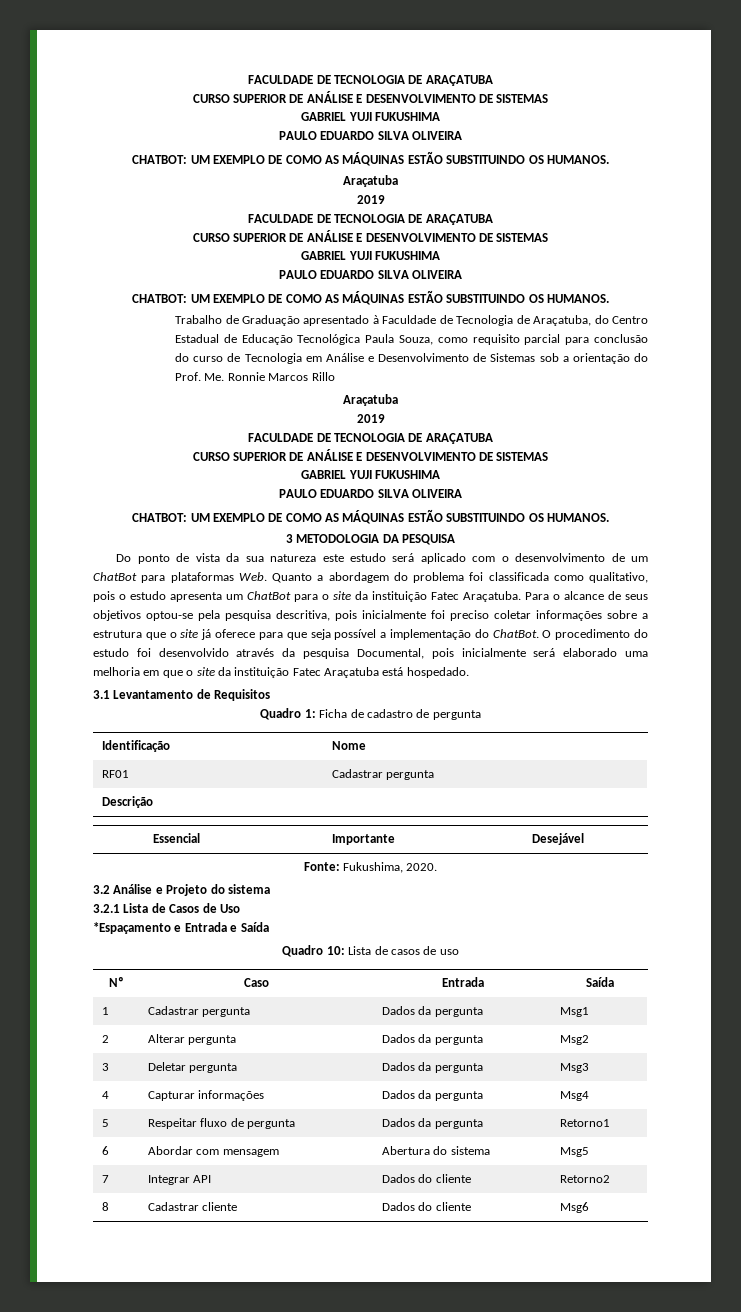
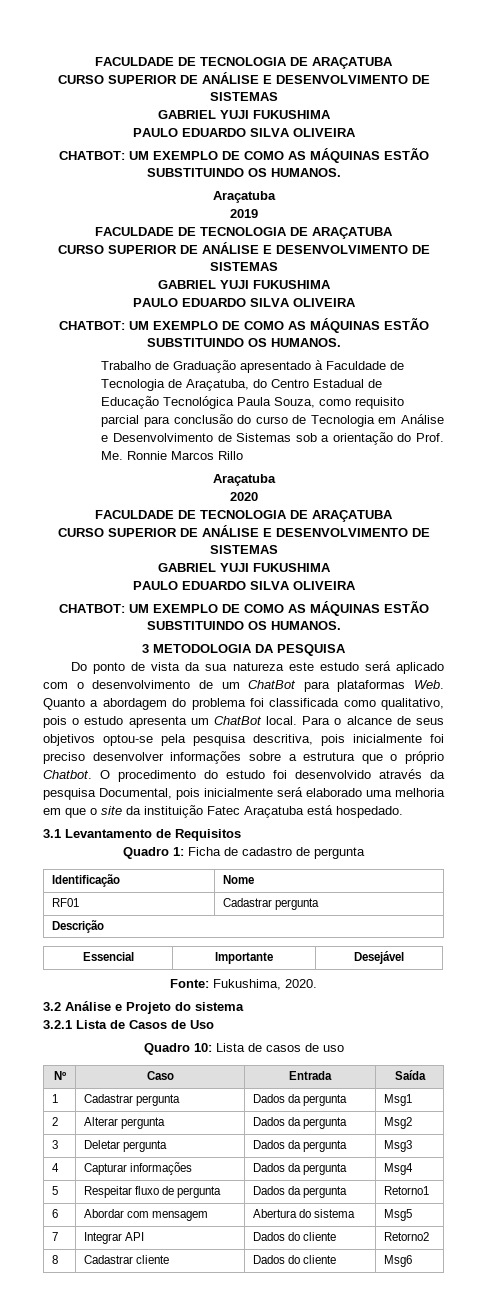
[356,414,385,423] 2019 -> [229,492,258,501] 2020
[294,591,521,602] para o site da instituição Fatec Araçatuba. -> [266,716,298,725] local.
[494,610,531,619] coletar -> [92,752,164,761] desenvolver
[180,629,539,640] site já oferece para que seja possível a implementação do ChatBot. -> [405,751,444,764] [43,770,92,779] próprio Chatbot.
[93,922,269,934] // *Espaçamento e Entrada e Saída -> (214, 1024) none

